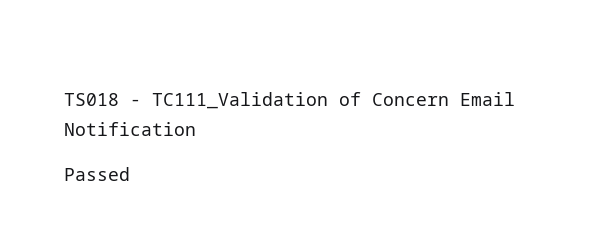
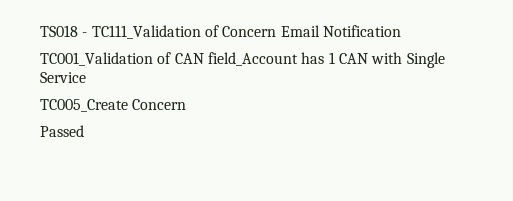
(196, 129) none -> [40,52,445,68] [40,72,86,83] [40,99,187,112] // TC001_Validation of CAN field_Account has 1 CAN with Single Service // TC005_Create Concern

